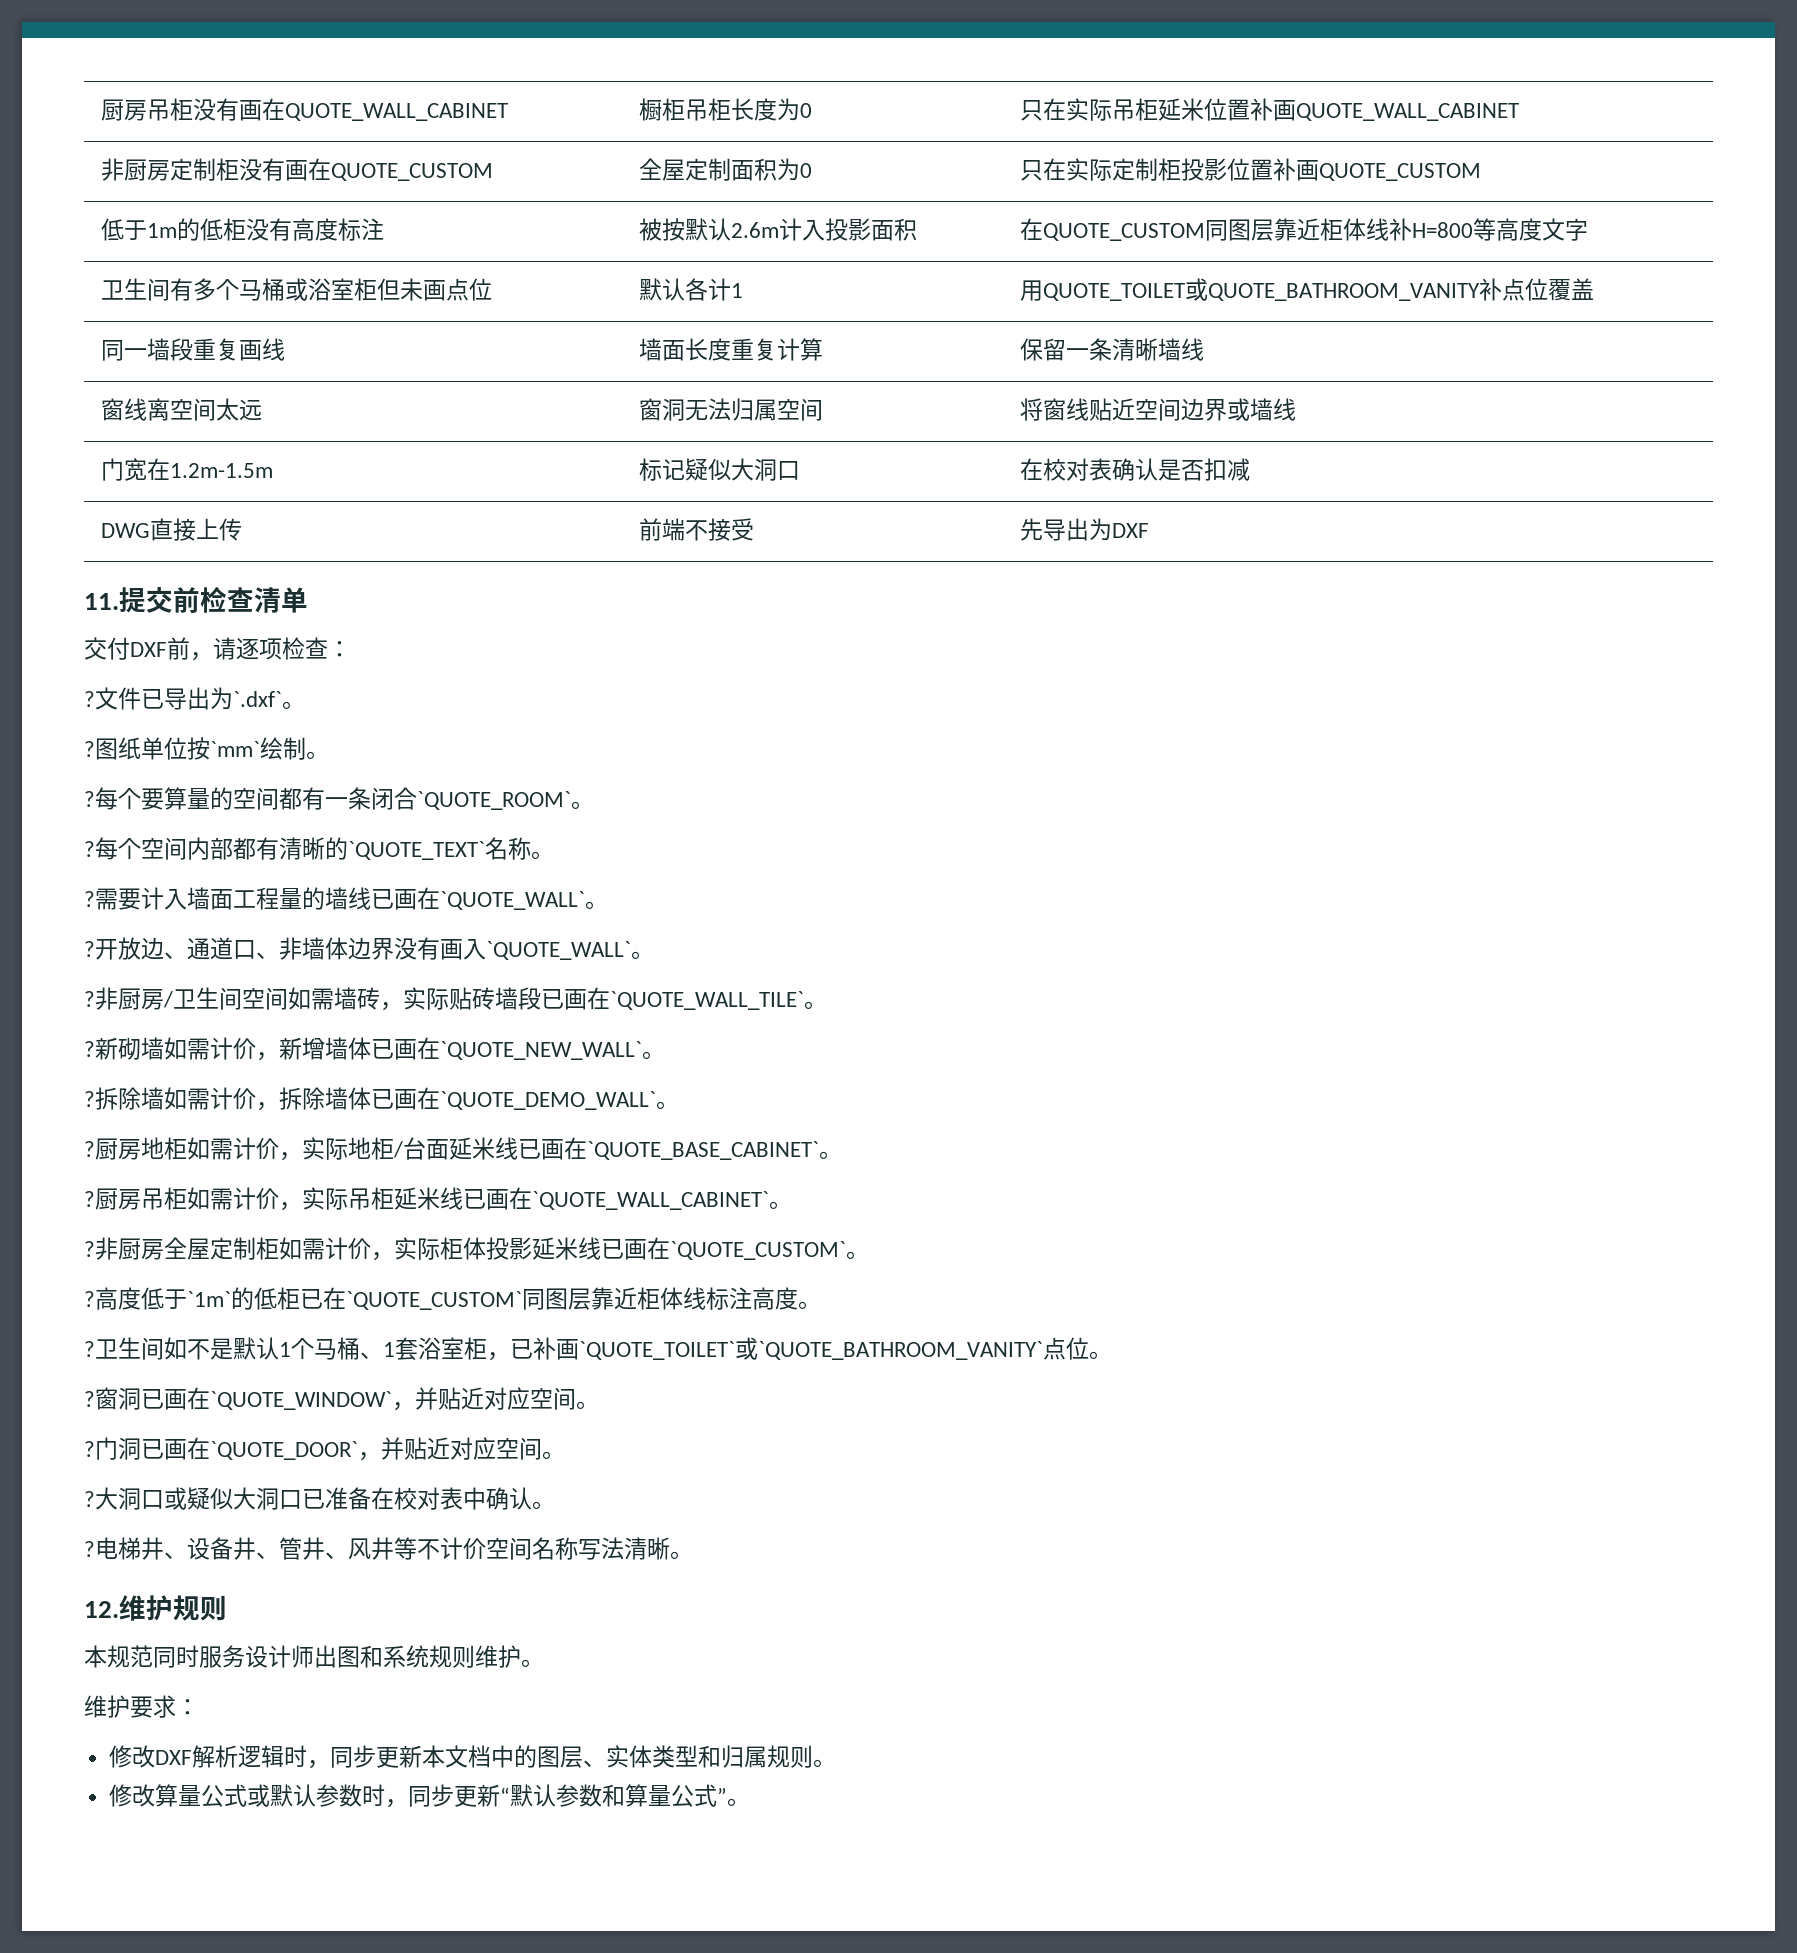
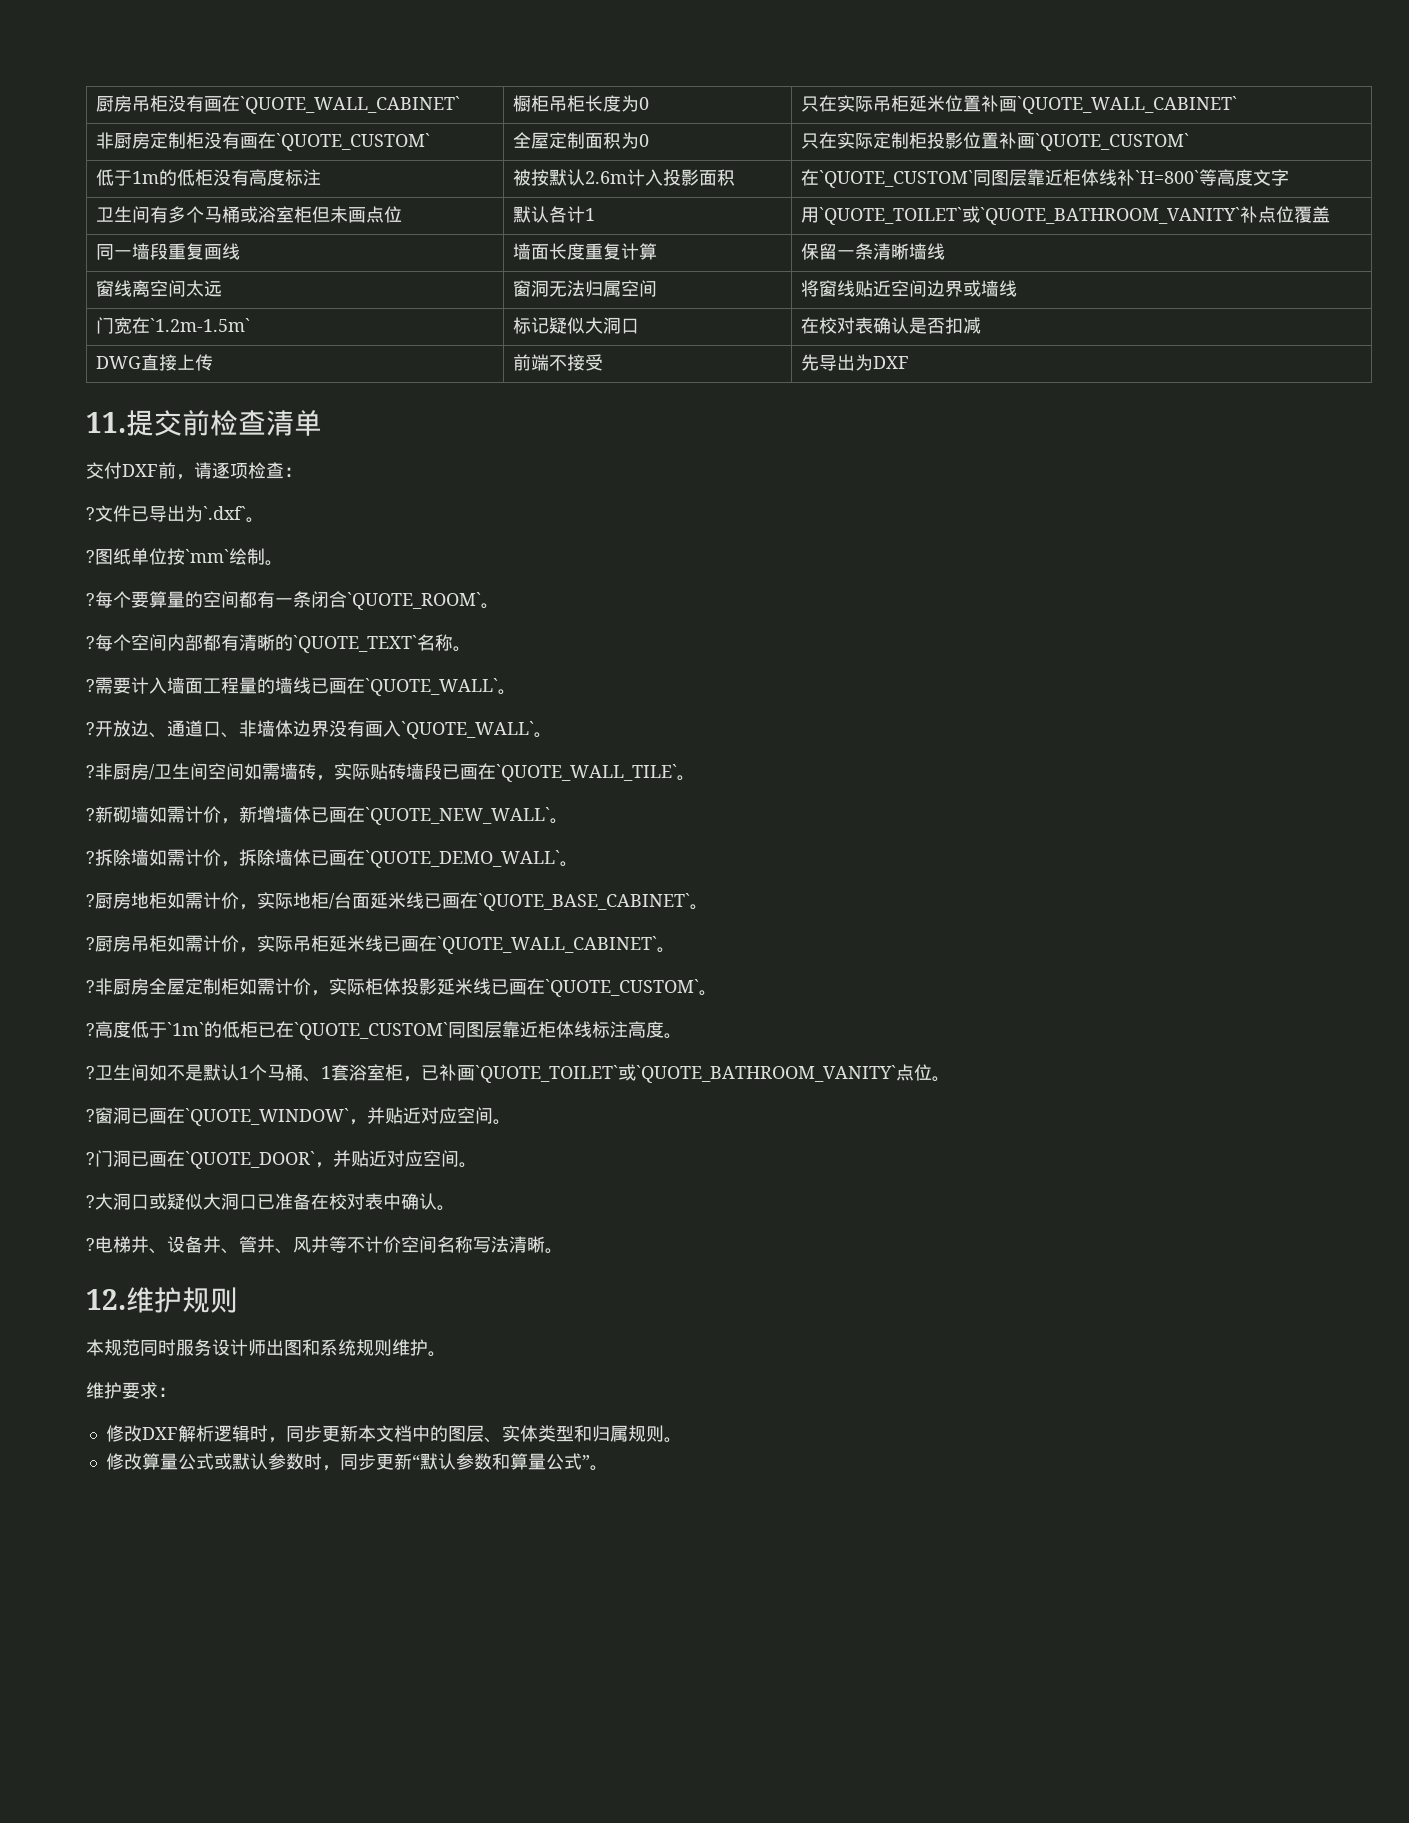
[285,103,509,121] QUOTE_WALL_CABINET -> [239,96,460,114] `QUOTE_WALL_CABINET`
[1296,103,1520,121] QUOTE_WALL_CABINET -> [1016,96,1237,114] `QUOTE_WALL_CABINET`
[331,163,494,181] QUOTE_CUSTOM -> [275,133,430,151] `QUOTE_CUSTOM`
[1319,163,1482,181] QUOTE_CUSTOM -> [1034,133,1189,151] `QUOTE_CUSTOM`
[1043,223,1206,241] QUOTE_CUSTOM -> [818,170,973,188] `QUOTE_CUSTOM`
[1412,222,1474,238] H=800 -> [1134,170,1199,184] `H=800`
[1043,278,1481,301] QUOTE_TOILET或QUOTE_BATHROOM_VANITY -> [818,206,1240,225] `QUOTE_TOILET`或`QUOTE_BATHROOM_VANITY`
[170,463,274,478] 1.2m-1.5m -> [149,318,250,332] `1.2m-1.5m`

